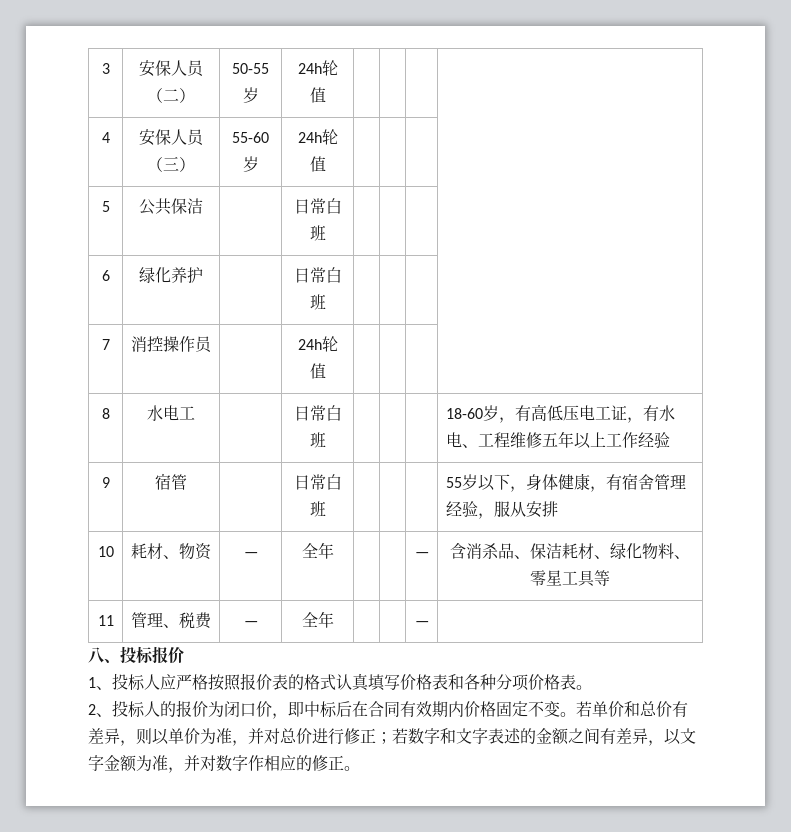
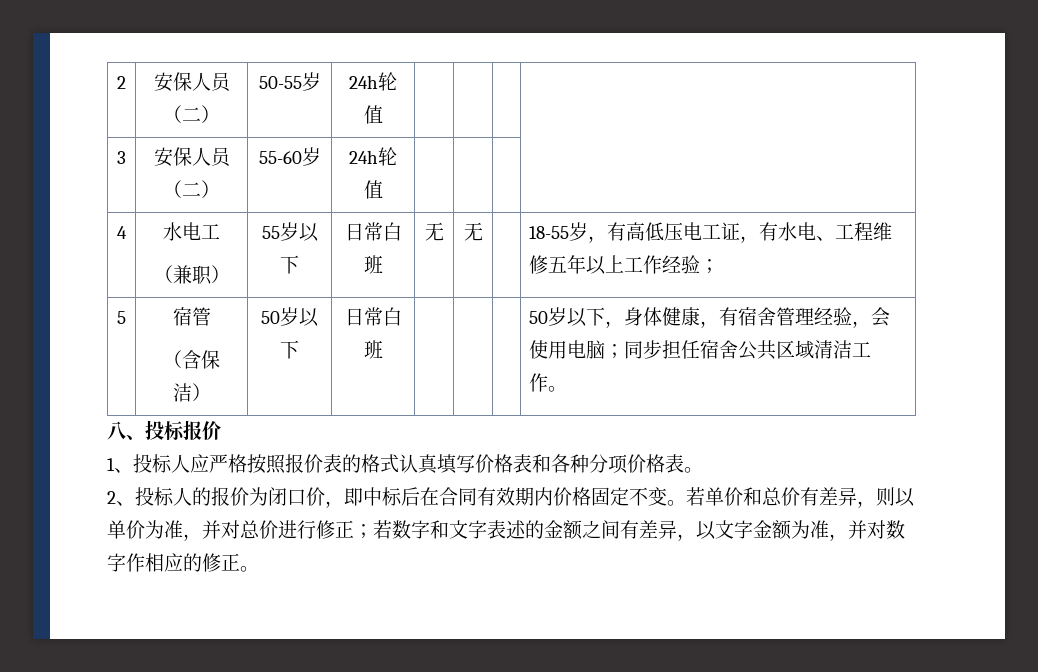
[101,63,110,74] 3 -> [117,76,126,89] 2
[101,132,110,143] [139,129,204,146] [147,156,179,172] 4 | 安保人员（三 -> [117,151,126,164] [153,147,232,167] [163,180,201,198] 3 | 安保人员（二
[101,201,110,212] [139,198,203,215] [293,198,342,214] [309,225,326,241] [101,270,110,281] [139,267,203,283] [293,267,342,283] [309,294,326,310] [101,339,110,350] [131,336,212,353] [297,336,338,352] [309,363,326,379] [101,408,110,419] [147,405,195,421] [293,405,342,421] [309,432,326,448] [445,408,483,419] 5 | 公共保洁 | | 日常白班 | | | | // 6 | 绿化养护 | | 日常白班 | | | | // 7 | 消控操作员 | | 24h轮值 | | | | // 8 | 水电工 | | 日常白班 | | | | 18-60 -> [117,226,127,239] [163,222,220,241] [153,265,230,285] [261,222,319,242] [280,255,299,274] [344,222,402,241] [363,255,383,274] [424,222,444,241] [463,222,483,241] [529,226,570,239] 4 | 水电工 // （兼职） | 55岁以下 | 日常白班 | 无 | 无 | | 18-55
[101,477,110,488] // 9 -> [700,259,720,274] [117,311,126,324] ； // 5
[293,474,342,490] [309,501,326,517] [445,477,462,488] | | 日常白班 | | | | 55 -> [163,350,220,369] [172,383,211,402] [261,307,319,327] [280,340,299,359] [344,307,402,326] [363,340,383,359] [529,311,549,324] // （含保洁） | 50岁以下 | 日常白班 | | | | 50
[493,501,558,518] [97,546,114,557] [131,543,212,560] [243,552,258,557] [301,542,334,559] [414,552,429,557] [450,543,690,560] [530,570,610,587] [97,615,114,626] [131,612,212,629] [243,621,258,626] [301,611,334,628] [414,621,429,626] 服从安排 // 10 | 耗材、物资 | — | 全年 | | | — | 含消杀品、保洁耗材、绿化物料、零星工具等 // 11 | 管理、税费 | — | 全年 | | | — | -> [871,307,891,327] [529,340,872,360] [529,373,568,392] 会使用电脑；同步担任宿舍公共区域清洁工作。

